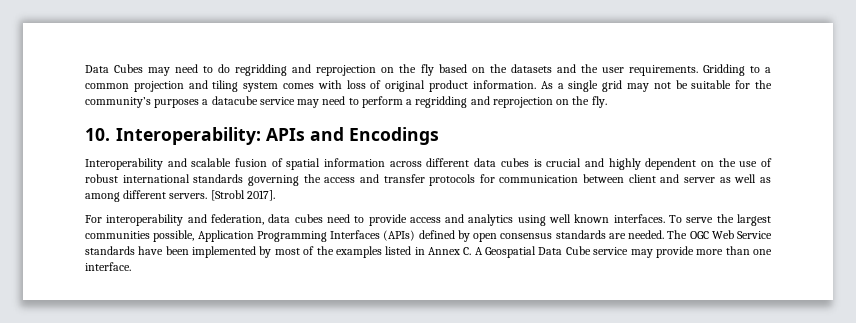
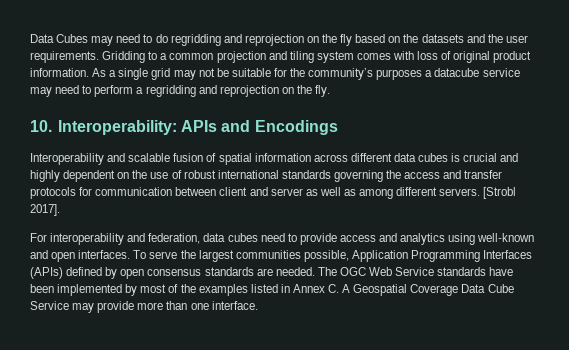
[549,214,610,223] well known -> [477,233,535,242] [30,250,76,262] well-known and open
(537, 252) none -> [410,284,459,296] Coverage
[593,247,629,255] service -> [30,301,69,310] Service

